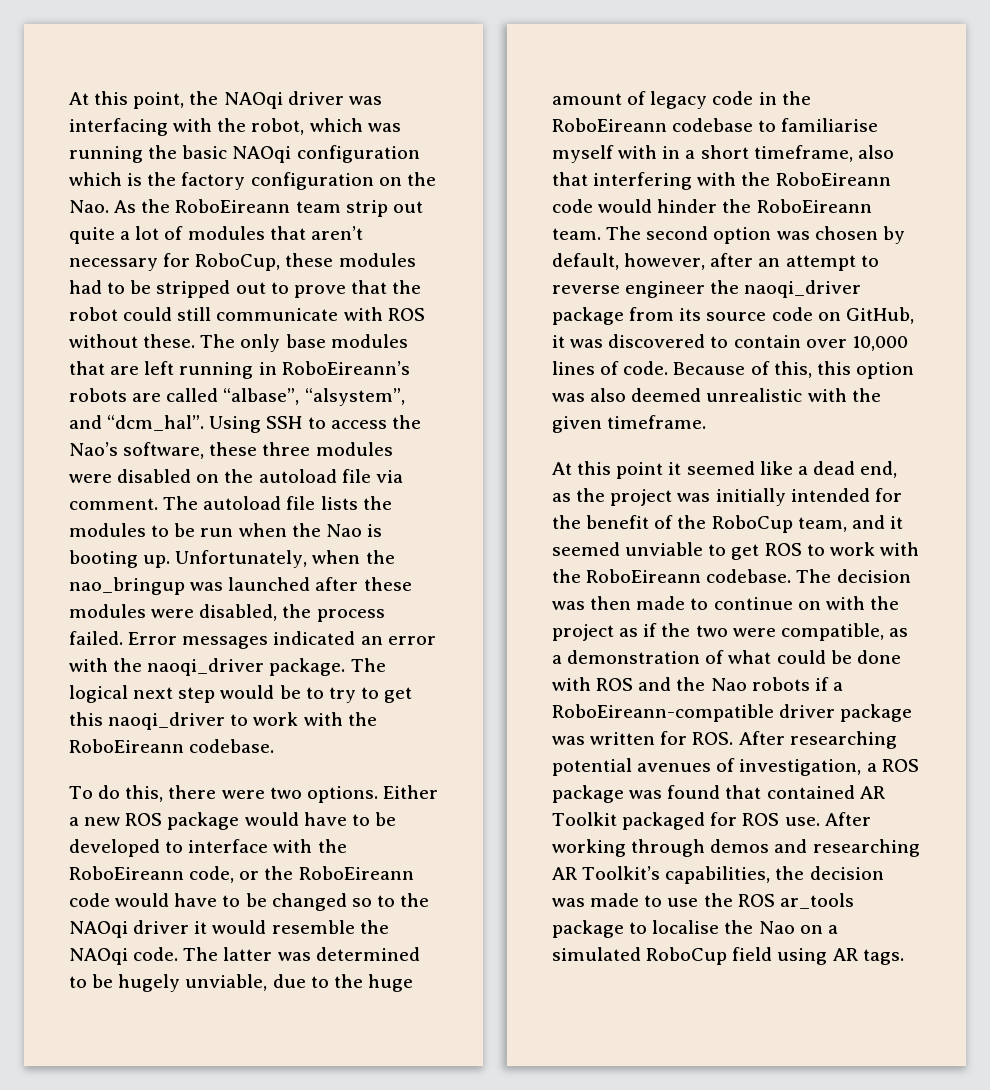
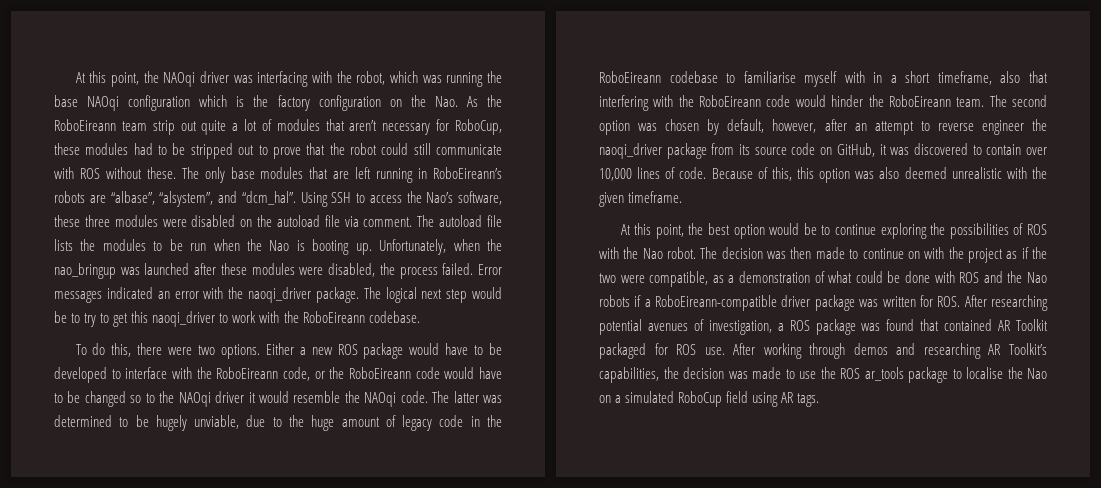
[182,145,228,159] basic -> [54,95,78,107] base
[166,388,219,402] called -> (106, 199) none
[616,461,898,479] [552,488,902,506] [552,515,903,533] [552,542,919,560] [552,569,792,583] point it seemed like a dead end, as the project was initially intended for the benefit of the RoboCup team, and it seemed unviable to get ROS to work with the RoboEireann codebase. -> [655,223,1047,239] [599,247,697,259] point, the best option would be to continue exploring the possibilities of ROS with the Nao robot.

